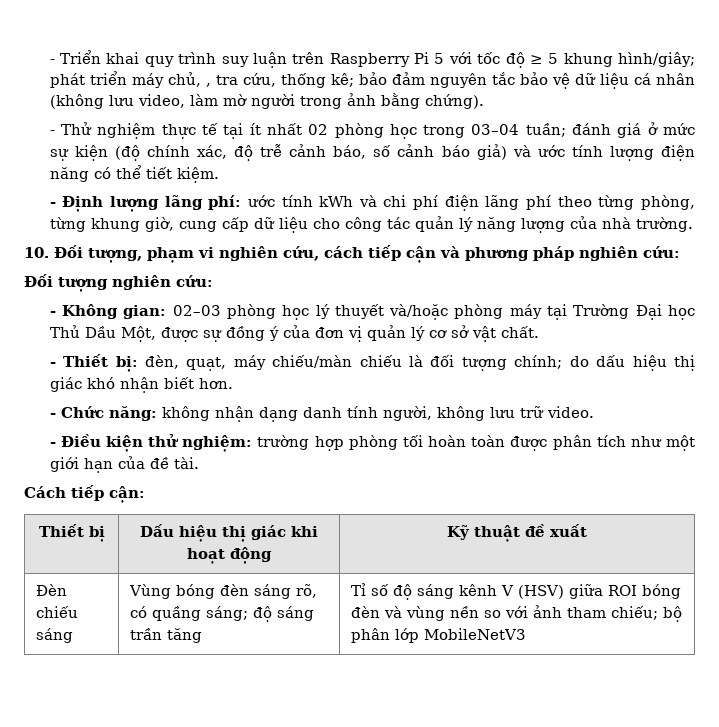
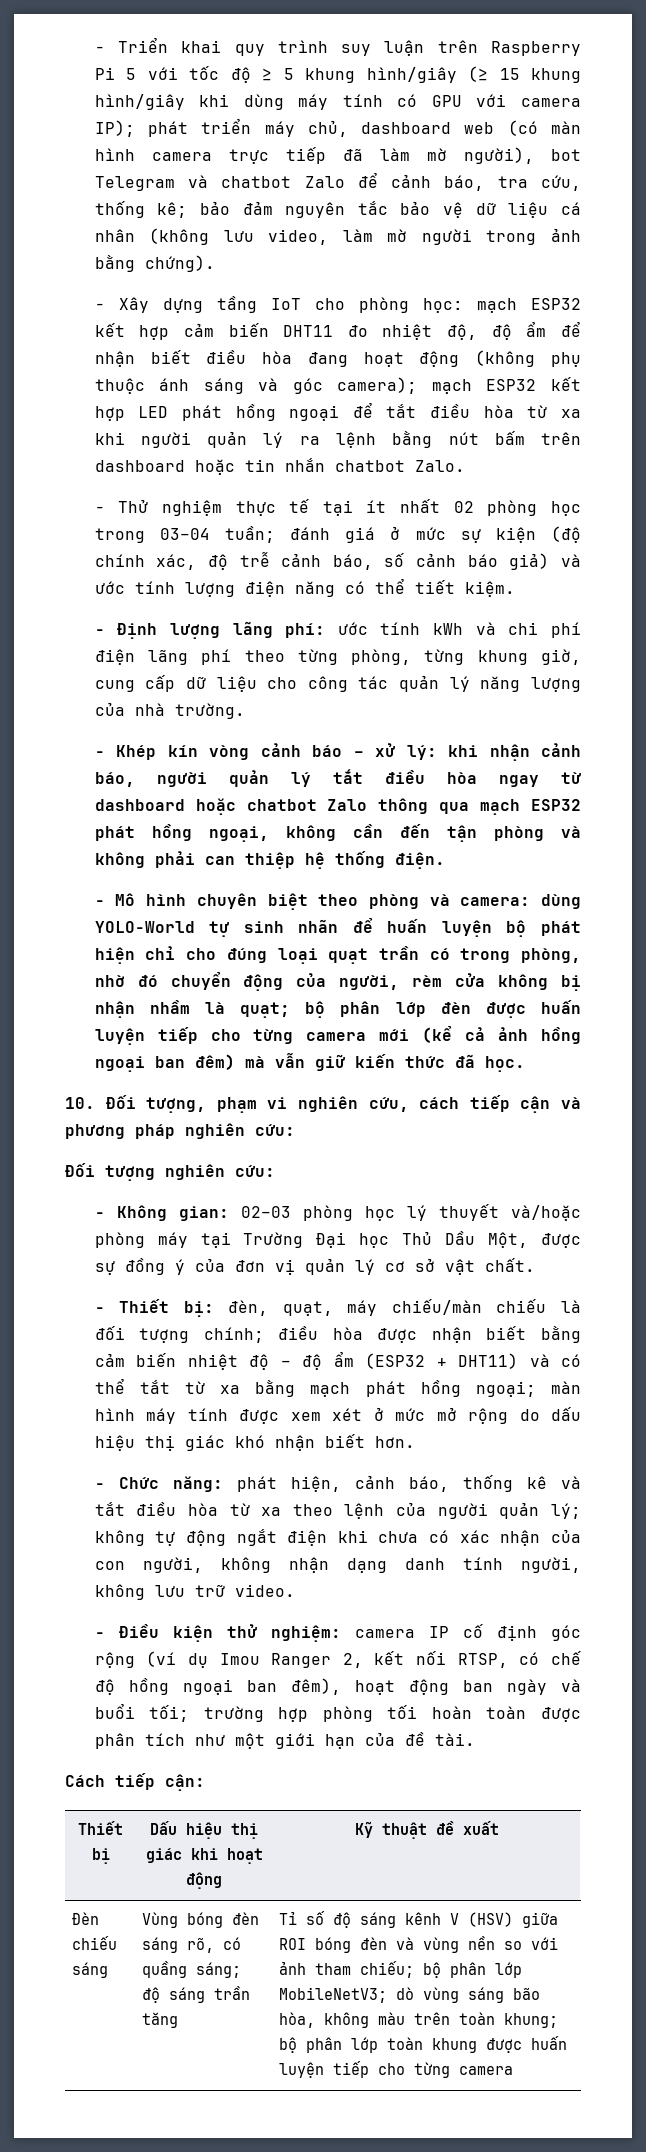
[618,52,695,67] [49,71,211,88] hình/giây; phát triển máy chủ, , -> [366,66,581,83] [94,94,581,110] [94,118,581,137] [94,147,581,164] [94,172,485,191] hình/giây (≥ 15 khung hình/giây khi dùng máy tính có GPU với camera IP); phát triển máy chủ, dashboard web (có màn hình camera trực tiếp đã làm mờ người), bot Telegram và chatbot Zalo để cảnh báo,
(484, 101) none -> [94,296,581,313] [94,321,581,340] [94,350,581,367] [94,377,581,394] [94,402,581,421] [94,430,581,448] [94,457,465,475] // - Xây dựng tầng IoT cho phòng học: mạch ESP32 kết hợp cảm biến DHT11 đo nhiệt độ, độ ẩm để nhận biết điều hòa đang hoạt động (không phụ thuộc ánh sáng và góc camera); mạch ESP32 kết hợp LED phát hồng ngoại để tắt điều hòa từ xa khi người quản lý ra lệnh bằng nút bấm trên dashboard hoặc tin nhắn chatbot Zalo.
(693, 224) none -> [94,743,581,761] [94,769,581,787] [94,798,581,815] [94,824,581,842] [94,851,445,869] [94,893,581,910] [94,918,581,937] [94,946,581,964] [94,972,581,991] [94,1000,581,1018] [94,1026,581,1045] [94,1053,525,1072] // - Khép kín vòng cảnh báo – xử lý: khi nhận cảnh báo, người quản lý tắt điều hòa ngay từ dashboard hoặc chatbot Zalo thông qua mạch ESP32 phát hồng ngoại, không cần đến tận phòng và không phải can thiệp hệ thống điện. // - Mô hình chuyên biệt theo phòng và camera: dùng YOLO-World tự sinh nhãn để huấn luyện bộ phát hiện chỉ cho đúng loại quạt trần có trong phòng, nhờ đó chuyển động của người, rèm cửa không bị nhận nhầm là quạt; bộ phân lớp đèn được huấn luyện tiếp cho từng camera mới (kể cả ảnh hồng ngoại ban đêm) mà vẫn giữ kiến thức đã học.
(563, 362) none -> [278,1325,581,1343] [94,1351,581,1370] [94,1378,582,1397] [94,1407,509,1424] điều hòa được nhận biết bằng cảm biến nhiệt độ – độ ẩm (ESP32 + DHT11) và có thể tắt từ xa bằng mạch phát hồng ngoại; màn hình máy tính được xem xét ở mức mở rộng
(157, 413) none -> [236,1475,581,1492] [94,1501,581,1519] [94,1528,581,1546] [94,1557,203,1573] phát hiện, cảnh báo, thống kê và tắt điều hòa từ xa theo lệnh của người quản lý; không tự động ngắt điện khi chưa có xác nhận của con người,
(253, 443) none -> [354,1624,581,1641] [94,1651,581,1668] [94,1678,581,1695] [94,1703,190,1722] camera IP cố định góc rộng (ví dụ Imou Ranger 2, kết nối RTSP, có chế độ hồng ngoại ban đêm), hoạt động ban ngày và buổi tối;
[423,628,526,640] MobileNetV3 -> [279,1987,541,2003] [279,2012,559,2028] [279,2036,568,2053] [279,2061,514,2078] MobileNetV3; dò vùng sáng bão hòa, không màu trên toàn khung; bộ phân lớp toàn khung được huấn luyện tiếp cho từng camera

